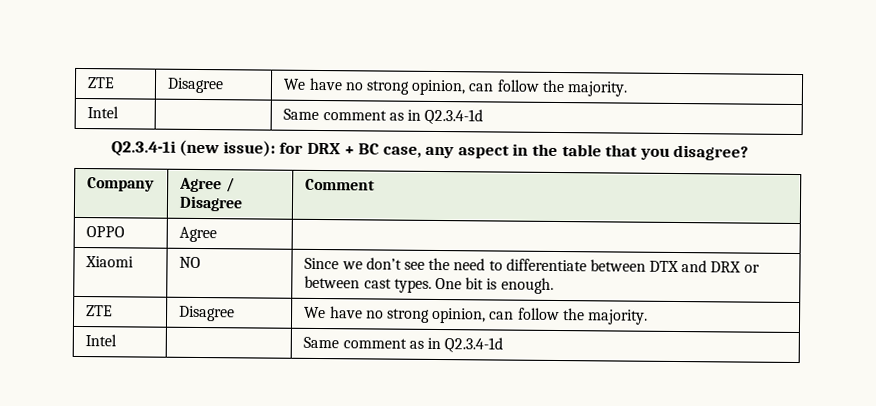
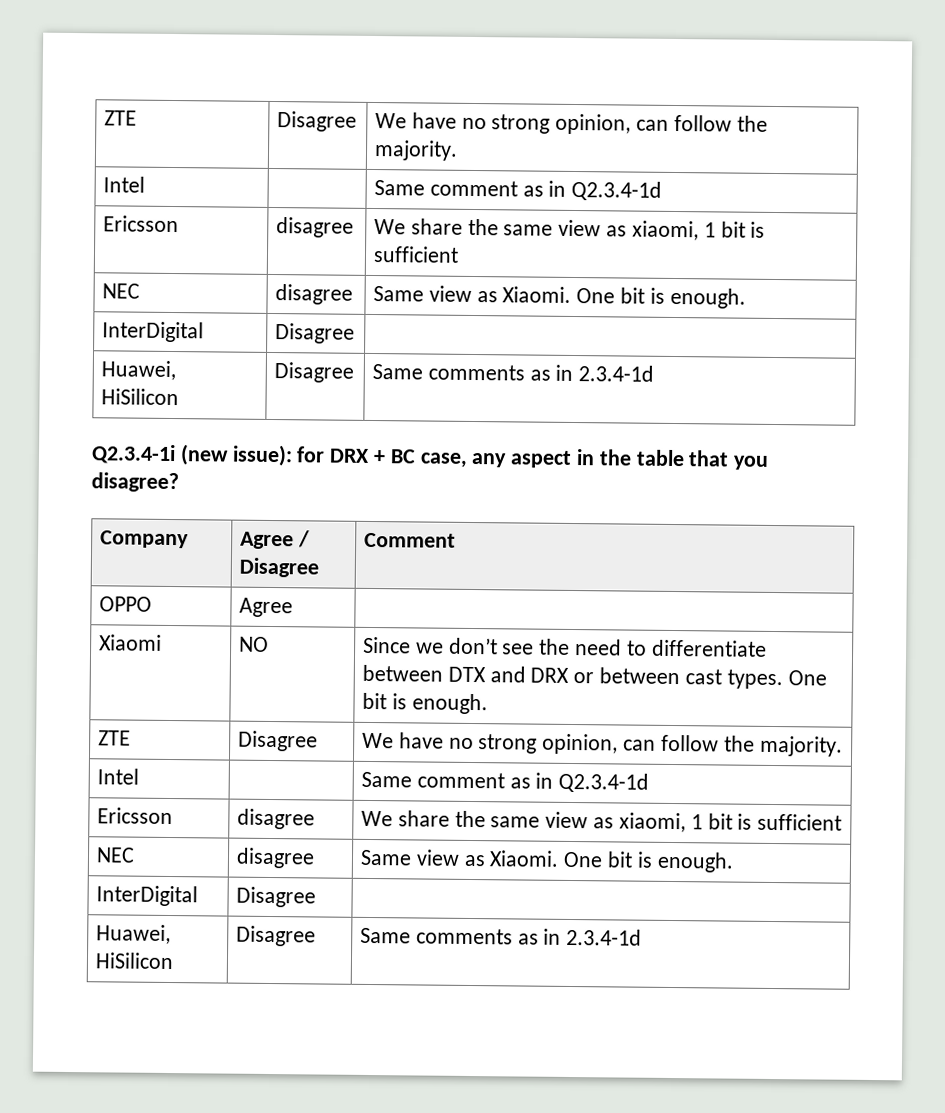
(484, 116) none -> [103,215,180,233] [276,217,355,238] [374,218,766,241] [373,246,460,263] [102,283,141,299] [275,284,354,305] [373,285,746,309] [102,321,205,343] [275,323,356,344] [101,360,177,381] [101,388,180,406] [274,362,355,383] [372,363,655,382] // Ericsson | disagree | We share the same view as xiaomi, 1 bit is sufficient // NEC | disagree | Same view as Xiaomi. One bit is enough. // InterDigital | Disagree | // Huawei, HiSilicon | Disagree | Same comments as in 2.3.4-1d
(504, 345) none -> [97,807,174,825] [237,808,316,830] [361,810,843,833] [96,847,136,863] [236,847,316,869] [360,849,734,873] [96,885,199,907] [236,886,317,908] [96,924,172,945] [95,952,175,970] [236,925,317,947] [360,927,643,946] // Ericsson | disagree | We share the same view as xiaomi, 1 bit is sufficient // NEC | disagree | Same view as Xiaomi. One bit is enough. // InterDigital | Disagree | // Huawei, HiSilicon | Disagree | Same comments as in 2.3.4-1d

